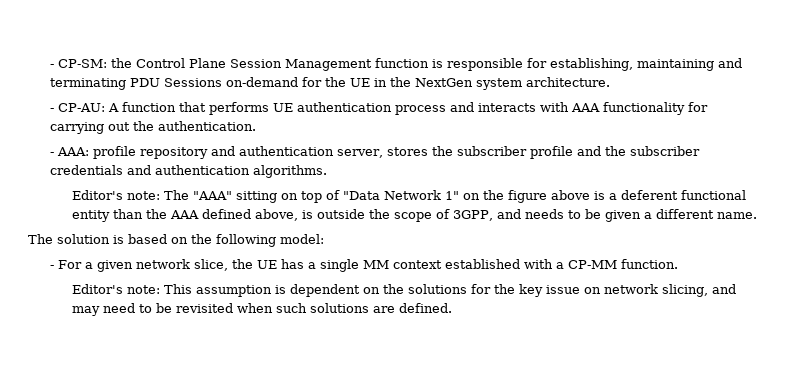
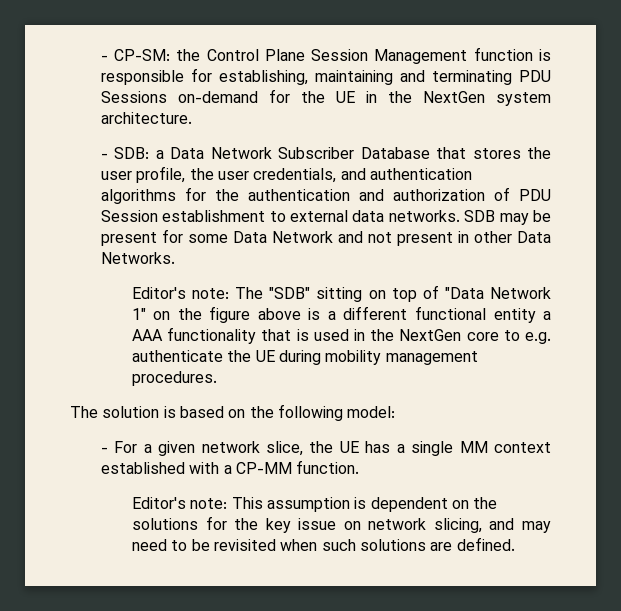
[57,102,708,115] [49,121,256,134] [49,146,700,159] [49,165,327,178] CP-AU: A function that performs UE authentication process and interacts with AAA functionality for carrying out the authentication. // - AAA: profile repository and authentication server, stores the subscriber profile and the subscriber credentials and authentication algorithms. -> [114,147,551,159] [100,166,472,183] [100,187,551,204] [100,210,551,225] [100,229,552,246] [100,252,175,264] SDB: a Data Network Subscriber Database that stores the user profile, the user credentials, and authentication algorithms for the authentication and authorization of PDU Session establishment to external data networks. SDB may be present for some Data Network and not present in other Data Networks.
[192,191,232,200] "AAA" -> [269,287,311,299] "SDB"
[620,190,678,200] deferent -> [343,306,408,320] different
[112,209,757,222] than the AAA defined above, is outside the scope of 3GPP, and needs to be given a different name. -> [543,311,551,320] [131,327,551,344] [131,350,478,365] [131,371,217,386] a AAA functionality that is used in the NextGen core to e.g. authenticate the UE during mobility management procedures.

